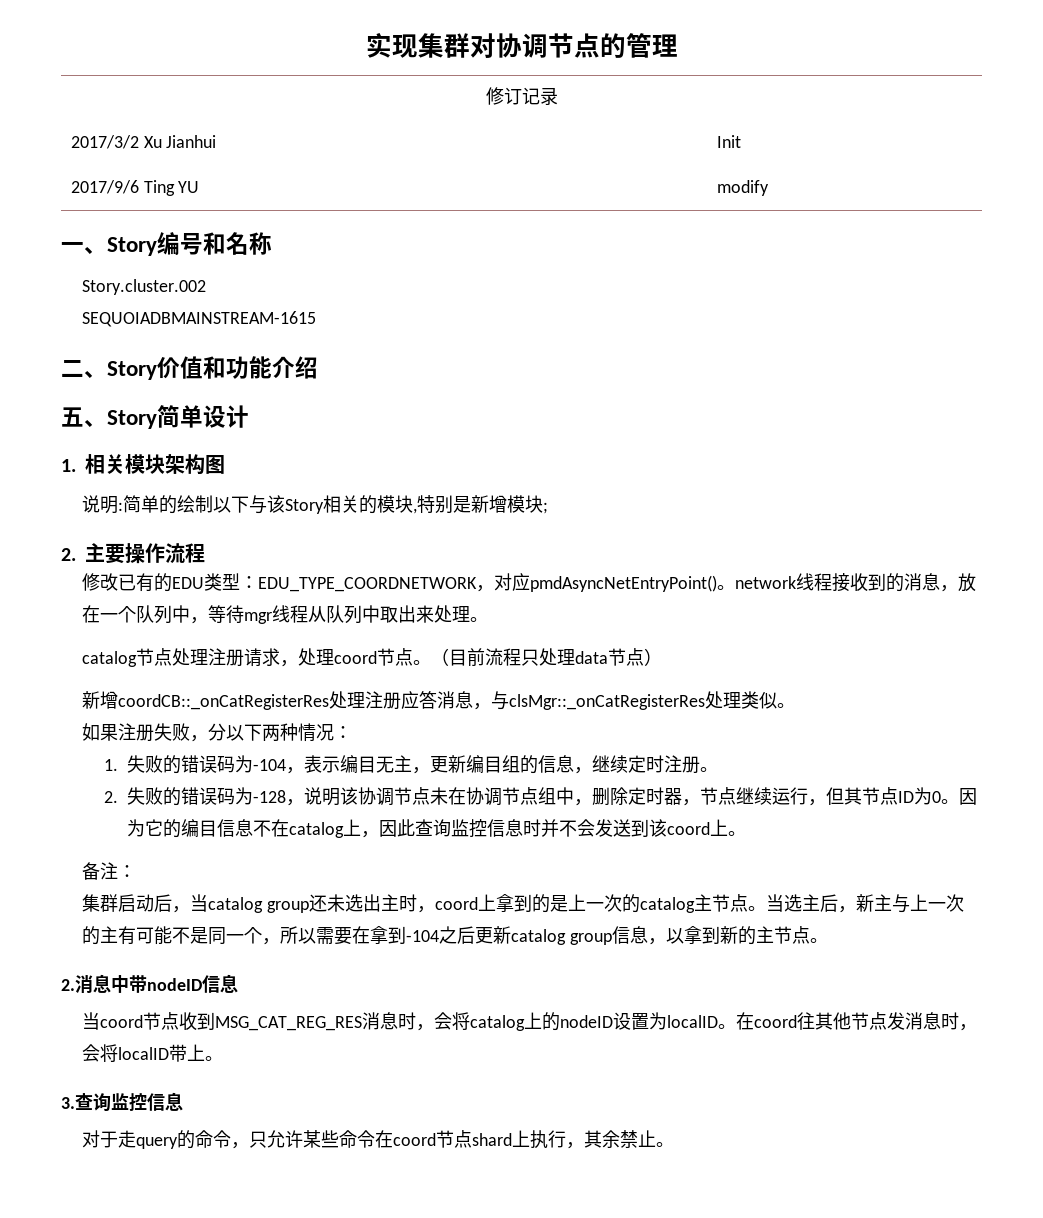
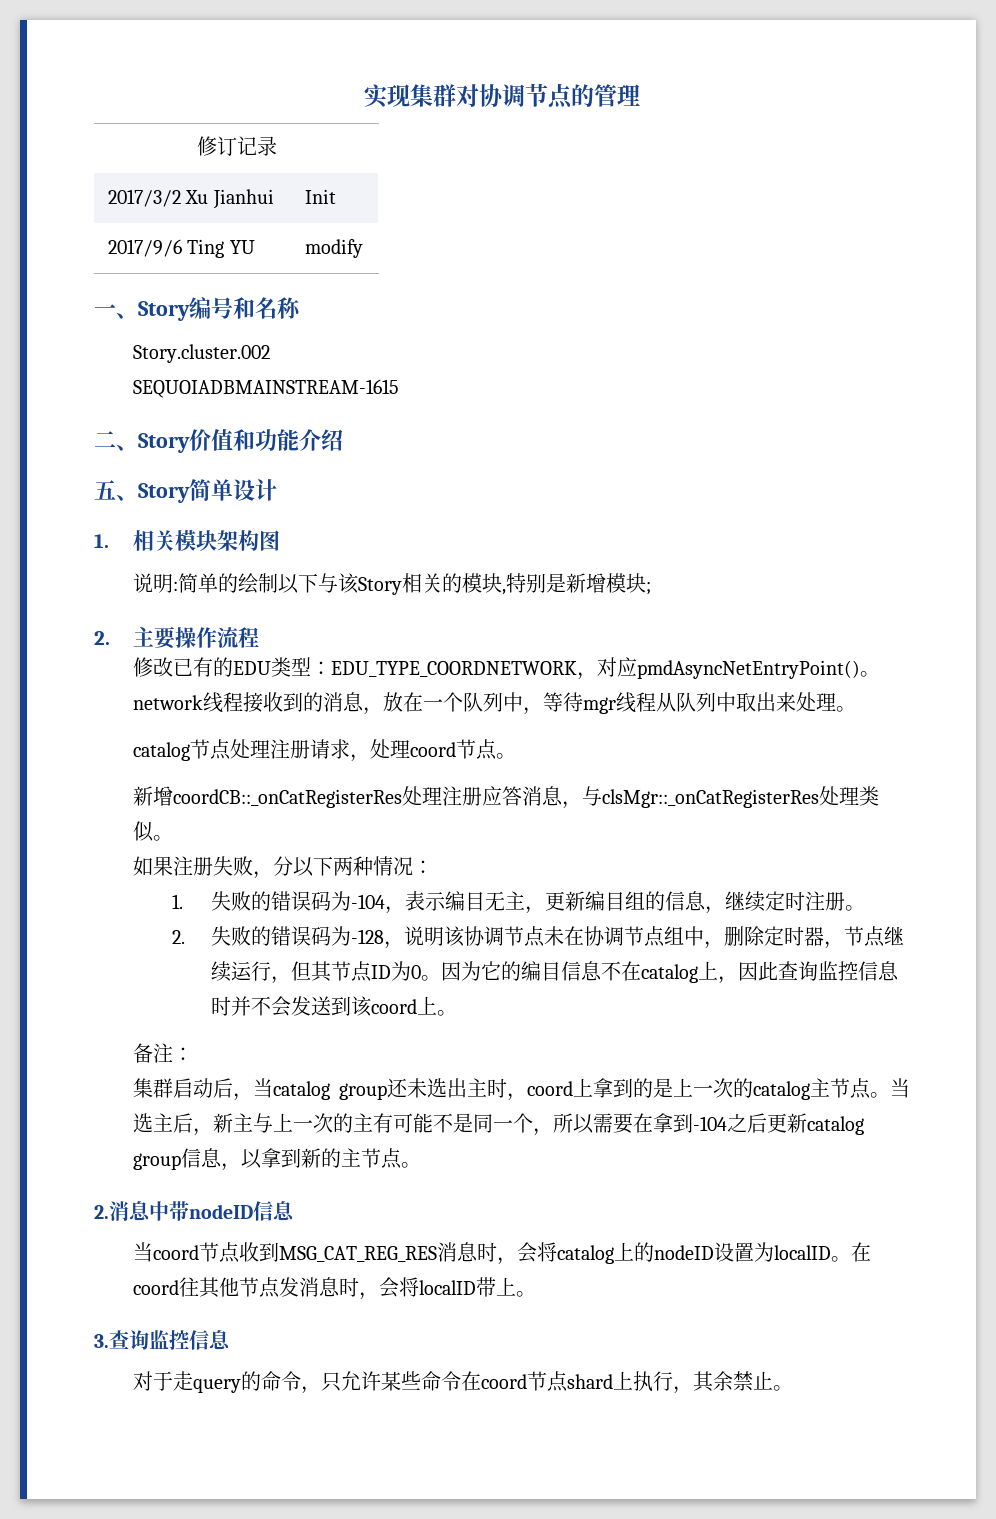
[431,648,663,666] （目前流程只处理data节点） -> (516, 756) none

